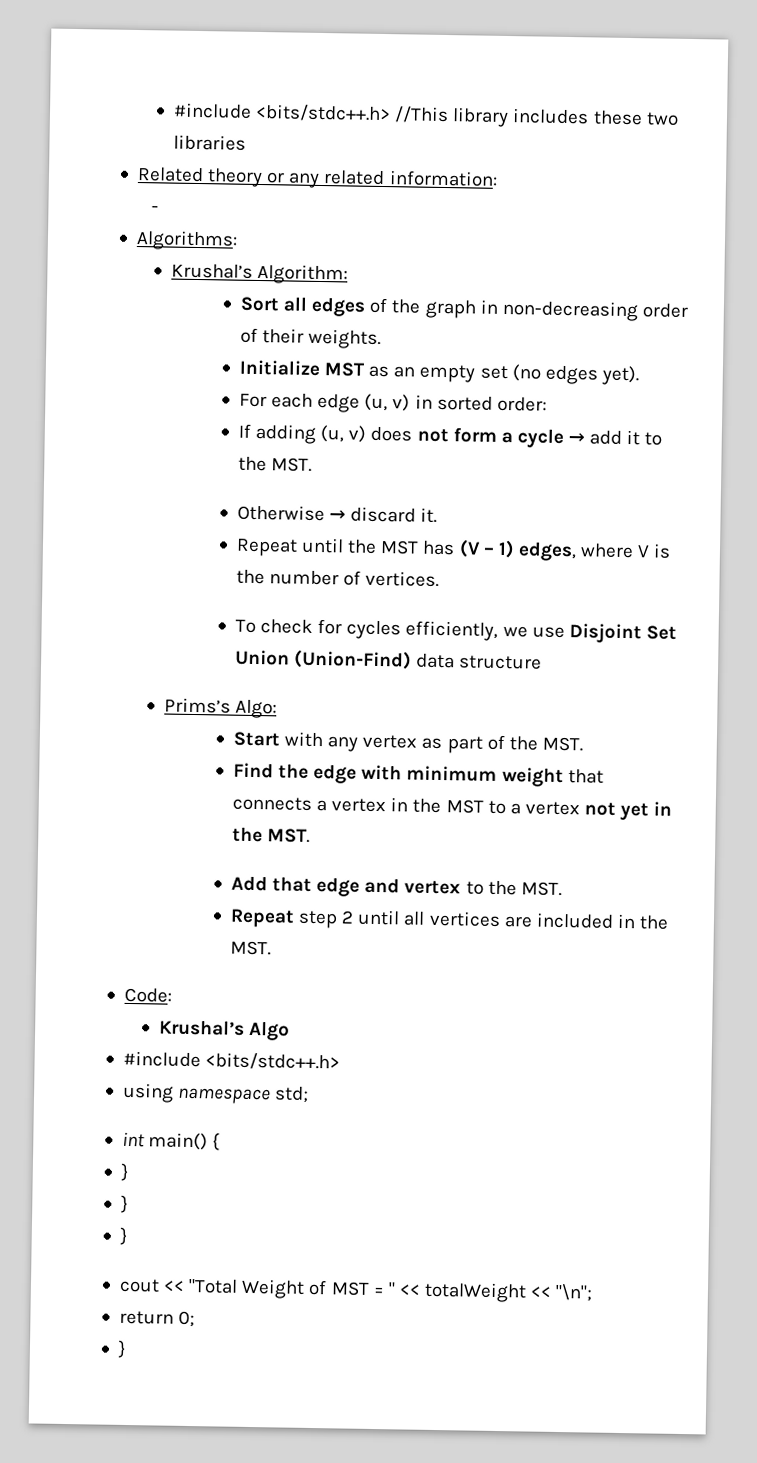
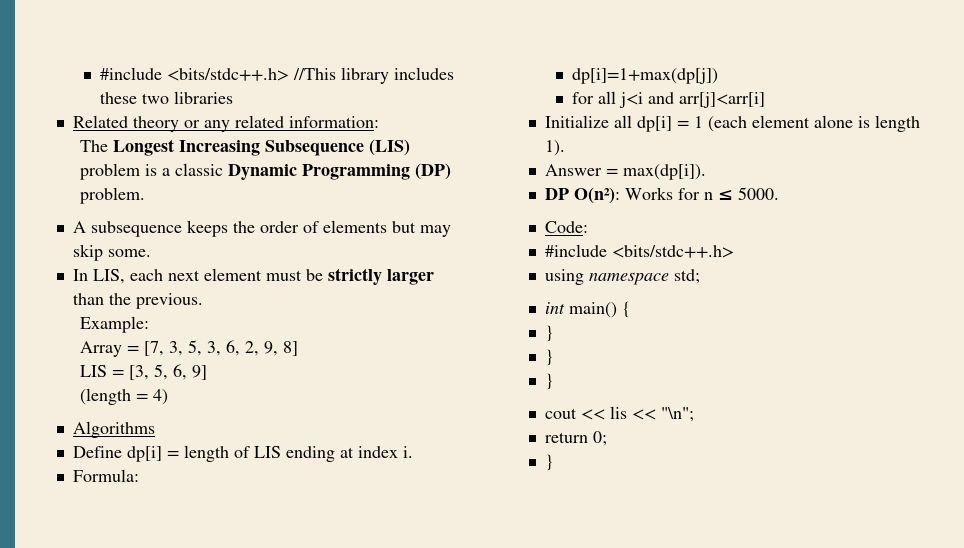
[151,205,160,213] [135,229,238,251] [170,263,349,285] [239,296,688,322] [239,327,382,349] [238,359,639,386] [238,393,547,413] [237,423,663,448] [237,456,313,472] [236,504,438,523] [235,537,672,562] [235,569,440,587] [234,619,677,644] [234,649,543,670] [163,697,278,719] [232,731,583,754] [232,762,604,788] [231,796,673,821] [231,826,311,843] [230,875,562,897] [229,908,670,930] [229,940,271,956] - // Algorithms: // Krushal’s Algorithm: // Sort all edges of the graph in non-decreasing order of their weights. // Initialize MST as an empty set (no edges yet). // For each edge (u, v) in sorted order: // If adding (u, v) does not form a cycle → add it to the MST. // Otherwise → discard it. // Repeat until the MST has (V – 1) edges, where V is the number of vertices. // To check for cycles efficiently, we use Disjoint Set Union (Union-Find) data structure // Prims’s Algo: // Start with any vertex as part of the MST. // Find the edge with minimum weight that connects a vertex in the MST to a vertex not yet in the MST. // Add that edge and vertex to the MST. // Repeat step 2 until all vertices are included in the MST. -> [80,139,411,156] [80,163,452,180] [80,187,146,204] [73,220,452,237] [73,244,152,261] [73,268,435,285] [73,293,204,309] [80,316,150,333] [80,340,299,357] [80,364,208,380] [80,388,169,405] [73,421,156,438] [73,445,414,462] [73,469,140,482] [571,68,718,84] [571,91,765,108] [545,115,921,132] [545,140,566,156] [545,164,707,180] [545,187,780,204] The Longest Increasing Subsequence (LIS) problem is a classic Dynamic Programming (DP) problem. // A subsequence keeps the order of elements but may skip some. // In LIS, each next element must be strictly larger than the previous. // Example: // Array = [7, 3, 5, 3, 6, 2, 9, 8] // LIS = [3, 5, 6, 9] // (length = 4) // Algorithms // Define dp[i] = length of LIS ending at index i. // Formula: // dp[i]=1+max(dp[j]) // for all j<i and arr[j]<arr[i] // Initialize all dp[i] = 1 (each element alone is length 1). // Answer = max(dp[i]). // DP O(n²): Works for n ≤ 5000.
[158,1019,291,1041] // Krushal’s Algo -> (589, 227) none
[188,1278,528,1303] "Total Weight of MST = " << totalWeight -> [610,406,628,419] lis

